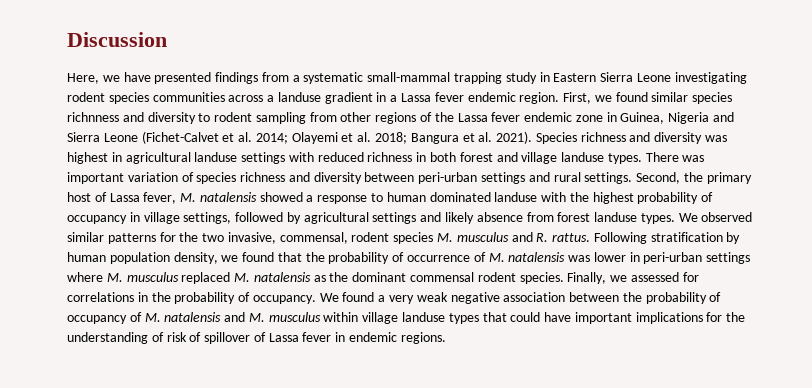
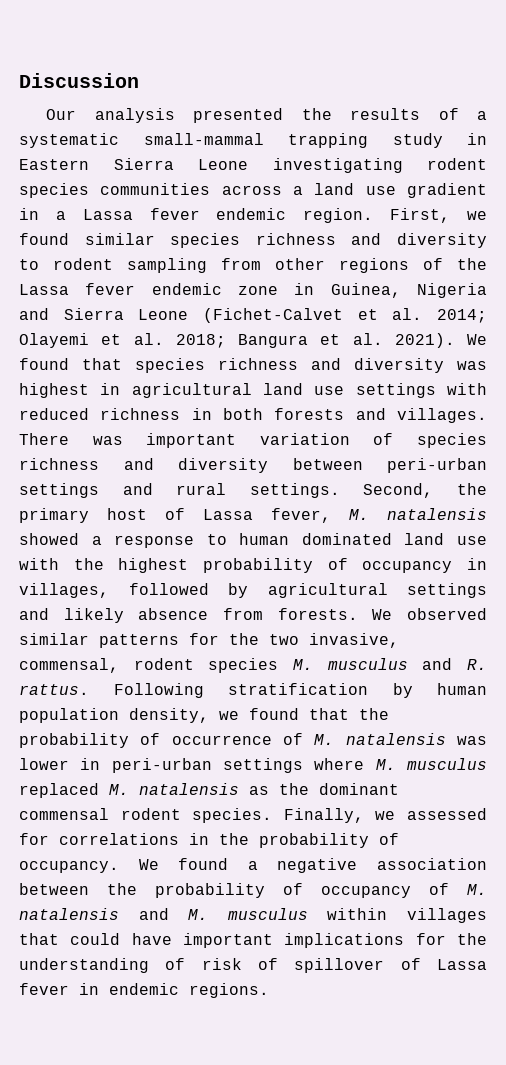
[67,72,289,84] Here, we have presented findings from -> [46,108,459,123] Our analysis presented the results of
[277,92,321,102] landuse -> [314,183,396,195] land use
[67,112,119,122] richnness -> [255,233,336,245] richness
[535,132,577,144] Species -> [467,334,487,345] [19,358,205,373] We found that species
[194,152,238,162] landuse -> [263,383,345,395] land use
[459,152,642,164] forest and village landuse types. -> [274,408,487,423] forests and villages.
[494,192,538,202] landuse -> [404,533,487,545] land use
[143,212,232,224] village settings, -> [19,583,109,598] villages,
[557,212,675,224] forest landuse types. -> [277,608,358,620] forests.
[389,292,448,304] very weak -> (258, 865) none
[362,312,479,324] village landuse types -> [407,908,487,923] villages

